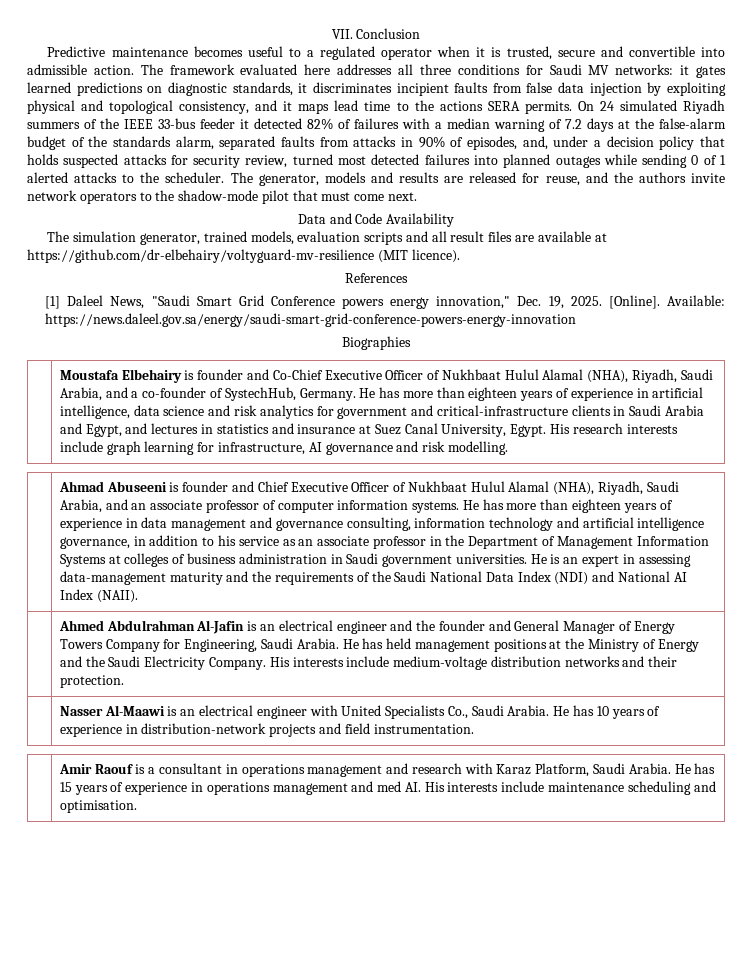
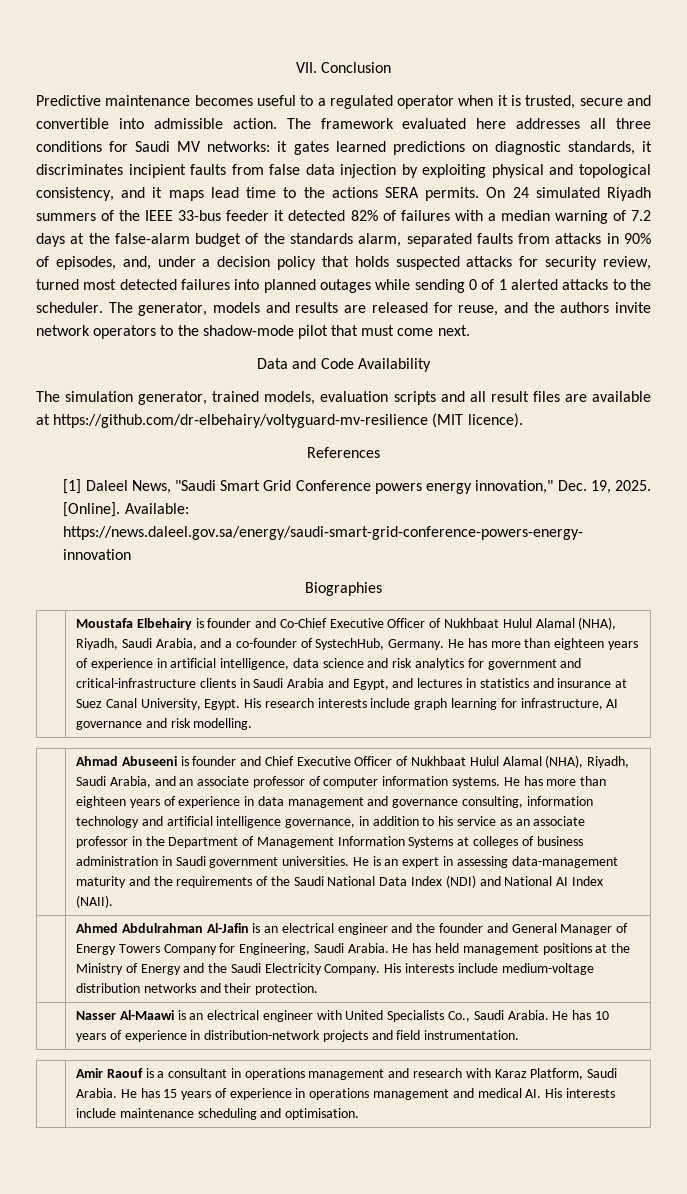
[377,781,402,792] med -> [477,1088,522,1098] medical

